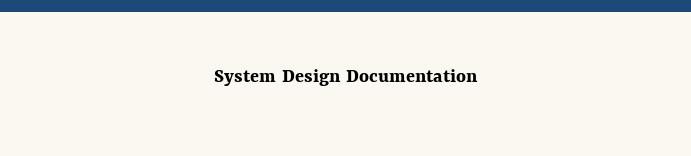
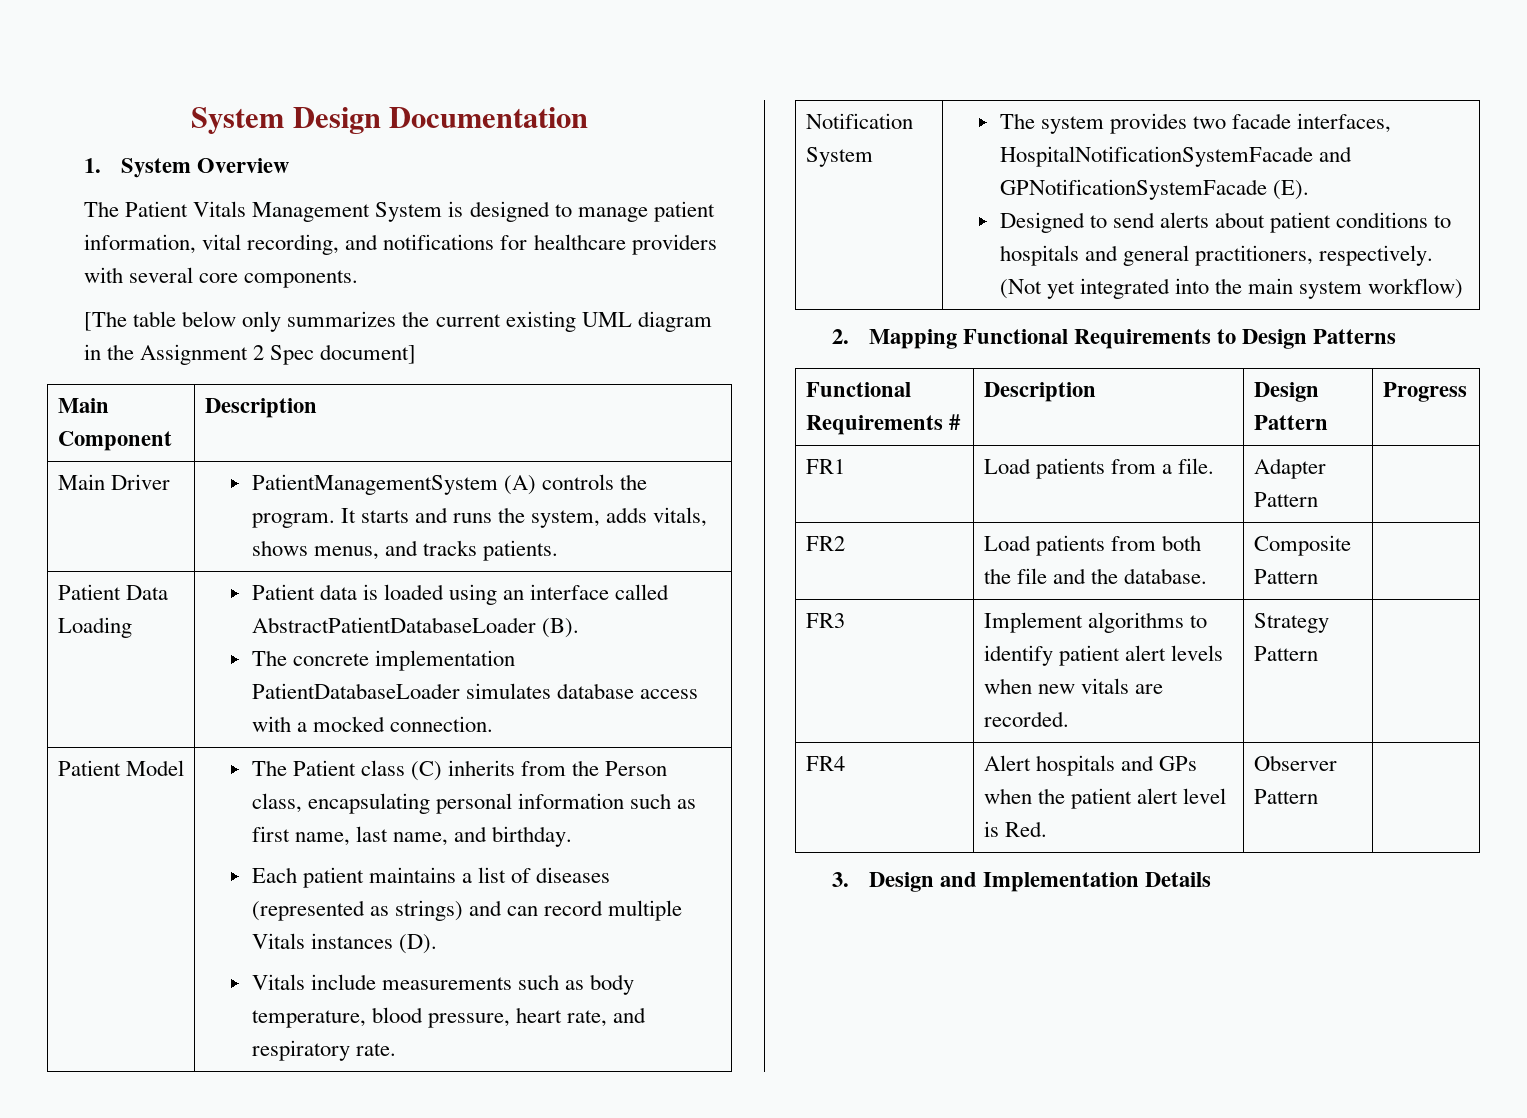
(478, 75) none -> [84,158,290,178] [84,201,715,222] [84,234,717,255] [84,267,359,288] [84,311,712,332] [84,344,417,365] [57,398,109,413] [57,431,172,451] [204,398,317,418] [57,474,170,490] [251,474,647,495] [251,507,708,528] [251,540,558,561] [57,584,168,600] [57,617,132,638] [251,584,670,605] [251,617,579,638] [251,650,515,671] [251,683,698,699] [251,716,493,732] [57,760,184,776] [251,760,668,781] [251,793,697,814] [251,826,573,847] [251,867,611,888] [251,900,683,921] [251,933,437,954] [251,974,635,995] [251,1007,647,1028] [251,1040,396,1061] [805,113,913,129] [805,147,873,167] [999,113,1392,134] [999,146,1352,167] [999,179,1309,200] [999,212,1452,233] [999,245,1433,266] [999,278,1464,299] [832,329,1397,349] [805,382,911,397] [805,414,961,435] [983,382,1096,402] [1253,382,1319,402] [1253,415,1328,430] [1382,382,1467,402] [805,459,845,474] [983,458,1214,479] [1253,458,1326,479] [1253,492,1318,507] [805,536,845,551] [983,535,1201,556] [983,568,1207,584] [1253,535,1351,556] [1253,569,1318,584] [805,613,845,628] [983,612,1207,633] [983,645,1223,666] [983,678,1163,694] [983,711,1069,727] [1253,613,1329,633] [1253,646,1318,661] [805,756,845,771] [983,755,1197,776] [983,788,1226,809] [983,821,1047,837] [1253,755,1337,771] [1253,789,1318,804] [832,872,1212,892] // 1. System Overview // The Patient Vitals Management System is designed to manage patient information, vital recording, and notifications for healthcare providers with several core components. // [The table below only summarizes the current existing UML diagram in the Assignment 2 Spec document] // Main Component | Description // Main Driver | PatientManagementSystem (A) controls the program. It starts and runs the system, adds vitals, shows menus, and tracks patients. // Patient Data Loading | Patient data is loaded using an interface called AbstractPatientDatabaseLoader (B). // The concrete implementation PatientDatabaseLoader simulates database access with a mocked connection. // Patient Model | The Patient class (C) inherits from the Person class, encapsulating personal information such as first name, last name, and birthday. // Each patient maintains a list of diseases (represented as strings) and can record multiple Vitals instances (D). // Vitals include measurements such as body temperature, blood pressure, heart rate, and respiratory rate. // Notification System | The system provides two facade interfaces, HospitalNotificationSystemFacade and GPNotificationSystemFacade (E). // Designed to send alerts about patient conditions to hospitals and general practitioners, respectively. (Not yet integrated into the main system workflow) // 2. Mapping Functional Requirements to Design Patterns // Functional Requirements # | Description | Design Pattern | Progress // FR1 | Load patients from a file. | Adapter Pattern | // FR2 | Load patients from both the file and the database. | Composite Pattern | // FR3 | Implement algorithms to identify patient alert levels when new vitals are recorded. | Strategy Pattern | // FR4 | Alert hospitals and GPs when the patient alert level is Red. | Observer Pattern | // 3. Design and Implementation Details

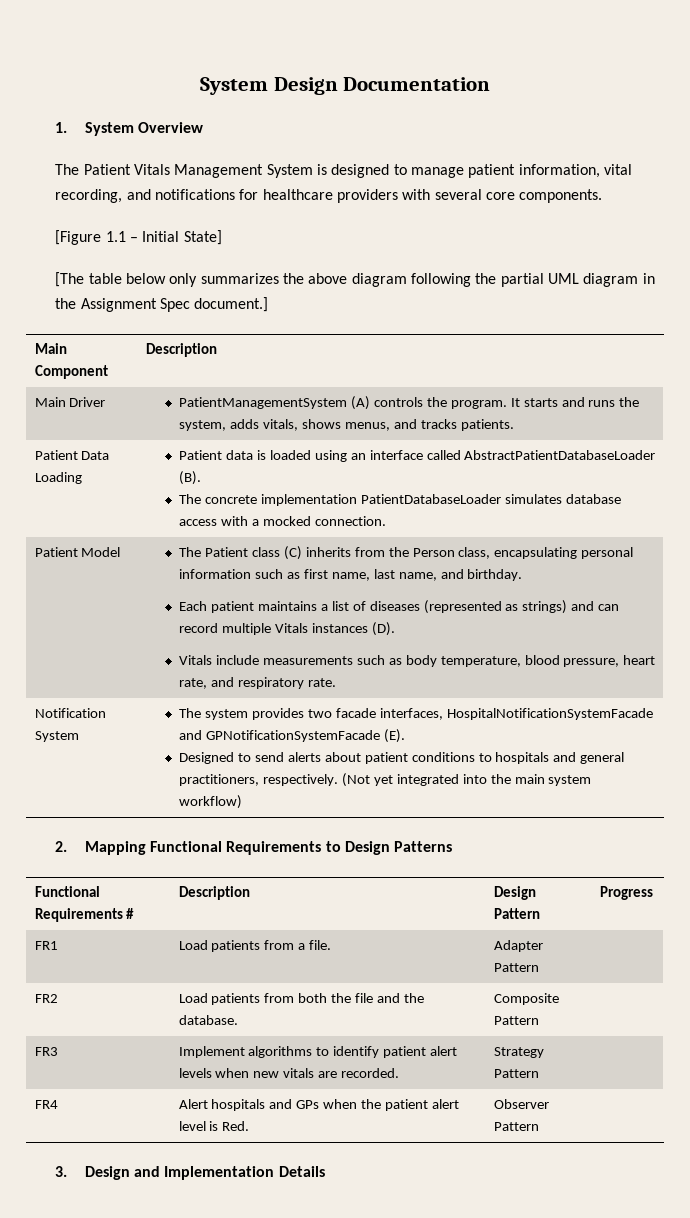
(359, 279) none -> [55,230,222,245] // [Figure 1.1 – Initial State]
[435,311,576,332] current existing -> [308,273,544,287] above diagram following the partial
[253,344,417,365] 2 Spec document] -> [160,297,269,312] Spec document.]

